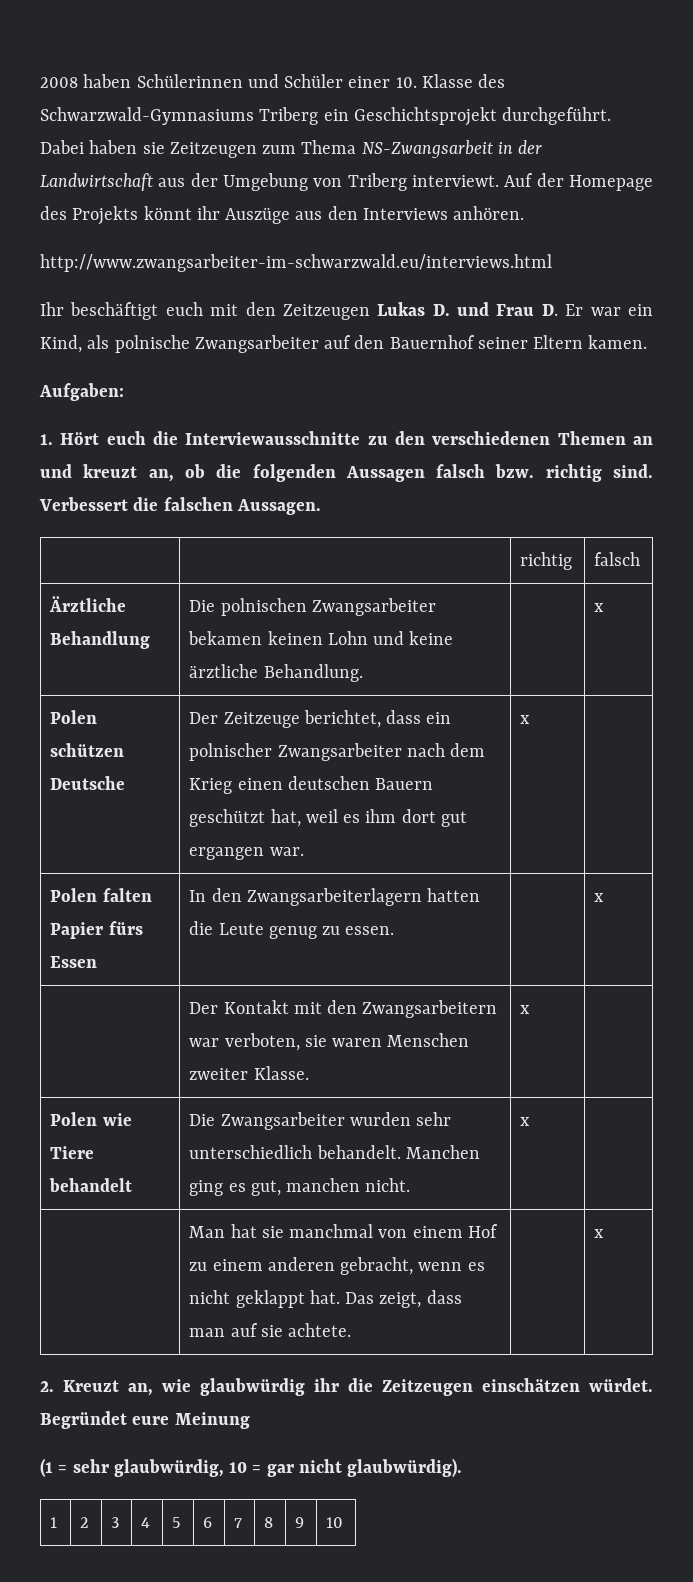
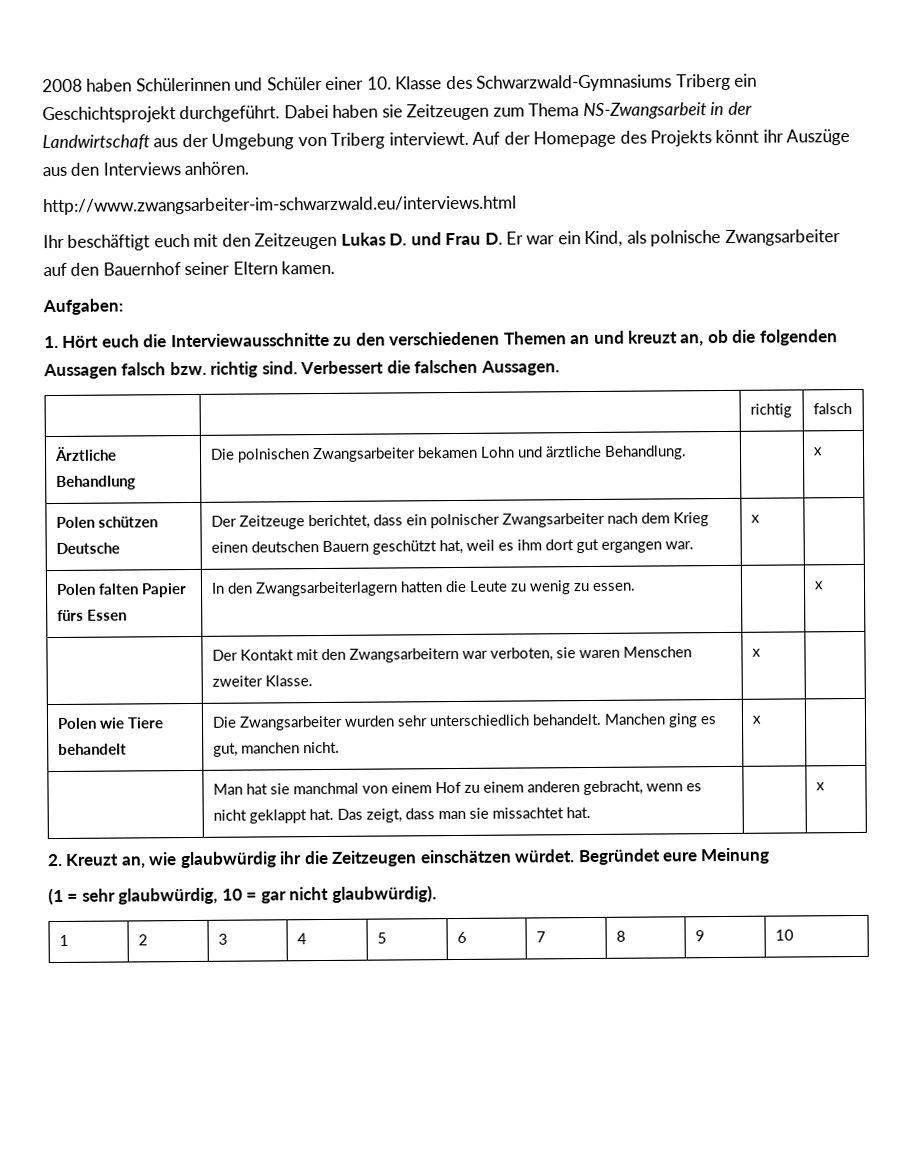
[267,631,323,645] keinen -> (478, 452) none
[409,631,454,645] keine -> (543, 452) none
[268,926,317,939] genug -> [509,580,572,595] zu wenig
[230,1323,352,1337] auf sie achtete. -> [469,806,592,819] sie missachtet hat.

